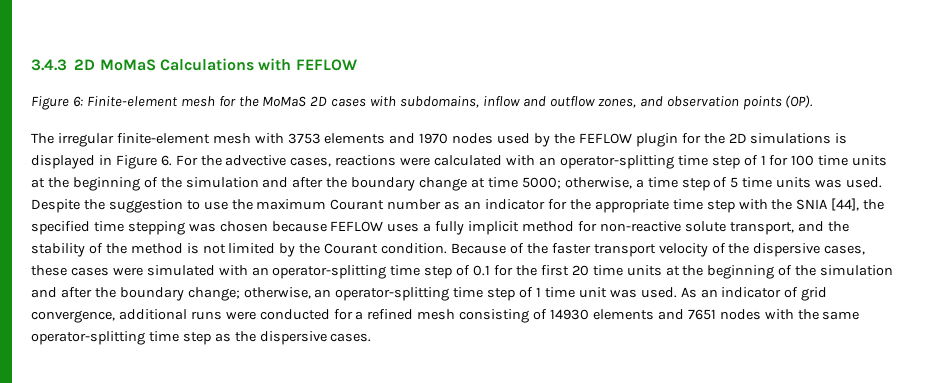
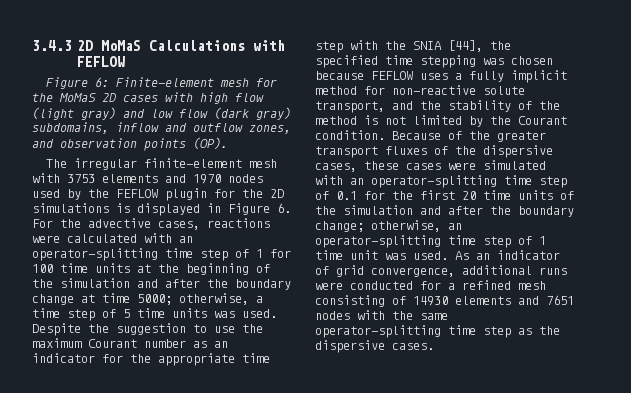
(397, 101) none -> [200,92,264,104] [32,107,291,120] high flow (light gray) and low flow (dark gray)
[551,243,708,257] faster transport velocity -> [497,131,546,142] [315,146,427,158] greater transport fluxes
[665,265,775,279] at the beginning -> (553, 195) none

